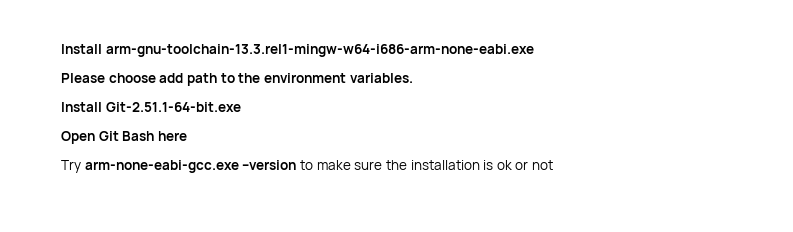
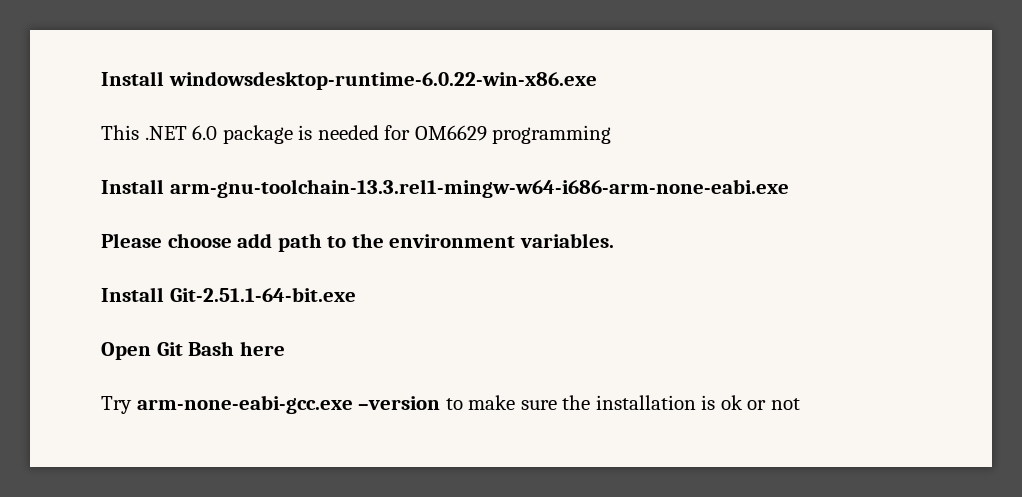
[61,44,102,54] Install -> [101,71,597,90] [101,125,612,144] [101,179,164,194] Install windowsdesktop-runtime-6.0.22-win-x86.exe // This .NET 6.0 package is needed for OM6629 programming // Install

